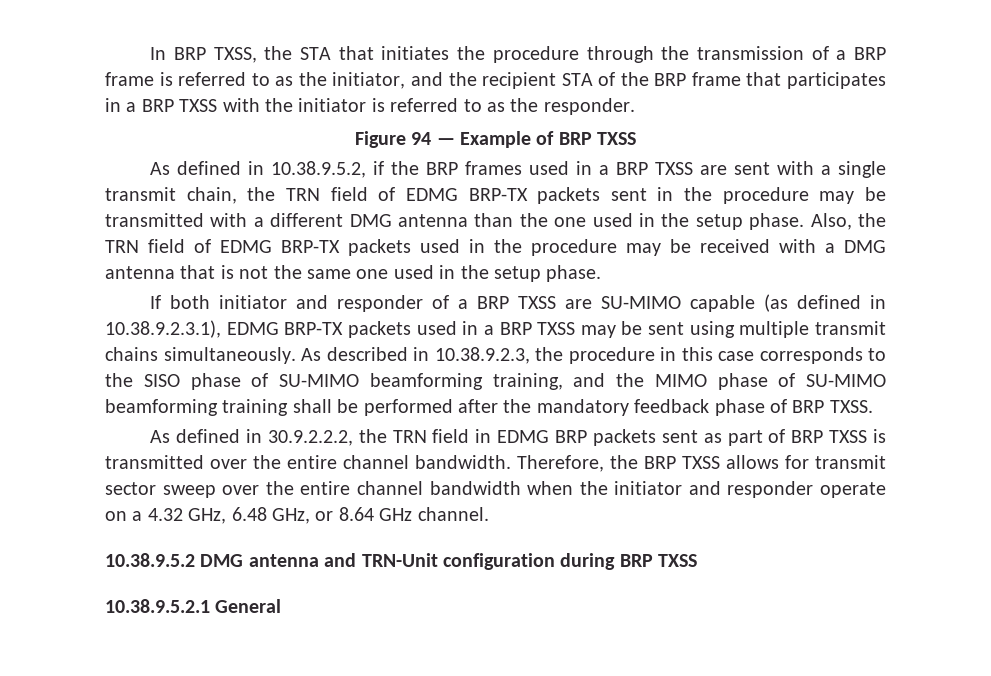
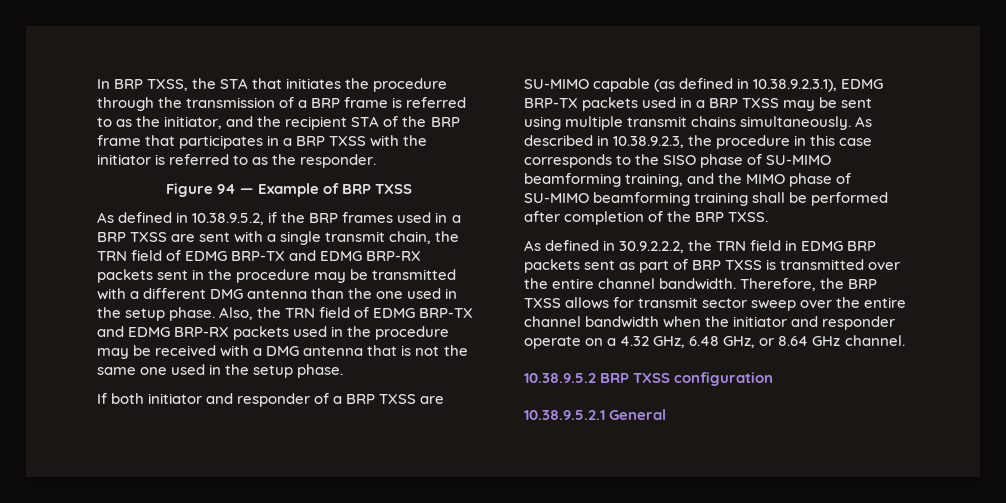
(528, 194) none -> [289,250,422,261] and EDMG BRP-RX
(340, 246) none -> [97,326,230,337] and EDMG BRP-RX
[503,399,787,416] the mandatory feedback phase of -> [564,211,692,225] completion of the
[200,553,698,570] DMG antenna and TRN-Unit configuration during BRP TXSS -> [600,372,774,386] BRP TXSS configuration

